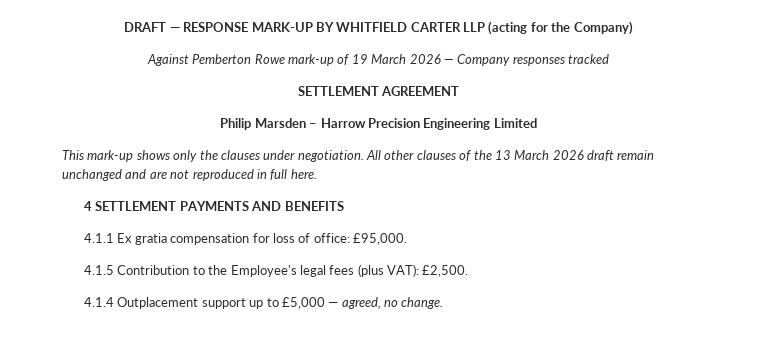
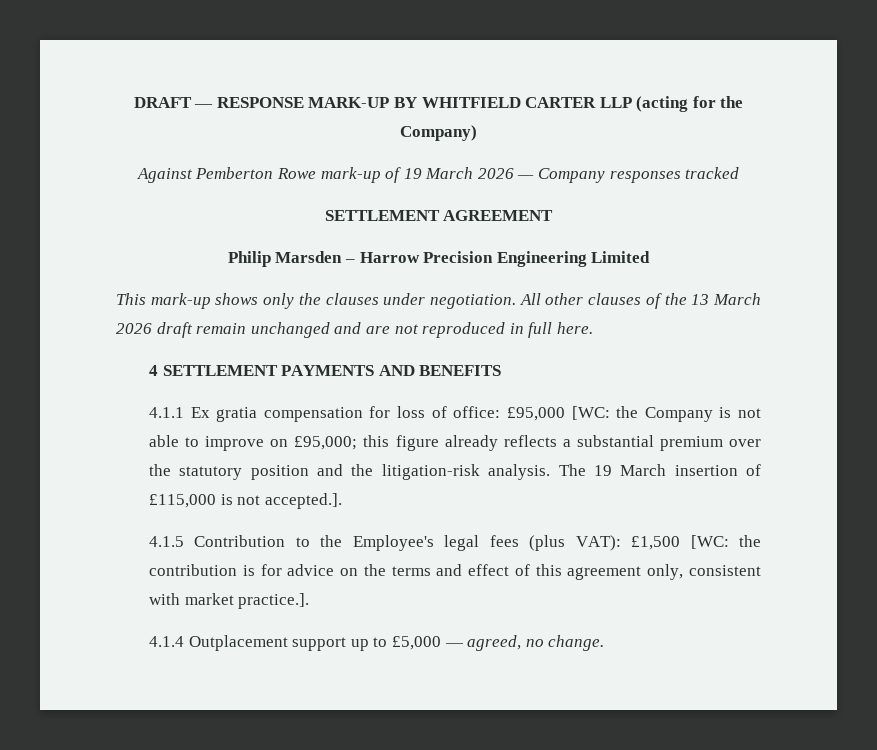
[353,233,408,245] £95,000. -> [506,406,761,422] [149,435,762,451] [149,464,761,480] [149,493,342,509] £95,000 [WC: the Company is not able to improve on £95,000; this figure already reflects a substantial premium over the statutory position and the litigation-risk analysis. The 19 March insertion of £115,000 is not accepted.].
[422,265,469,277] £2,500. -> [631,535,762,550] [149,564,761,580] [149,593,310,609] £1,500 [WC: the contribution is for advice on the terms and effect of this agreement only, consistent with market practice.].

